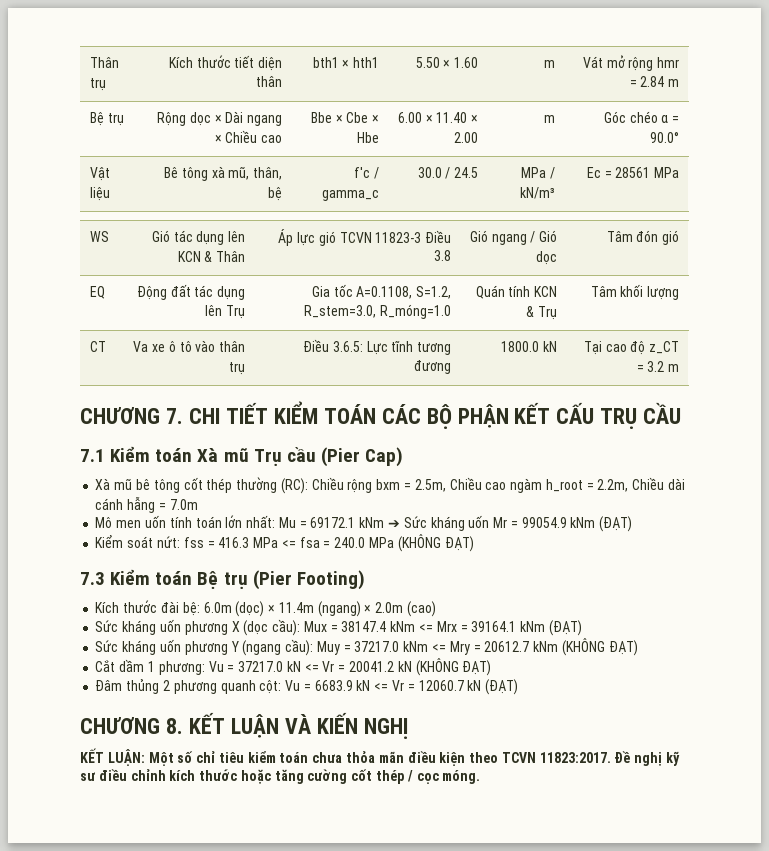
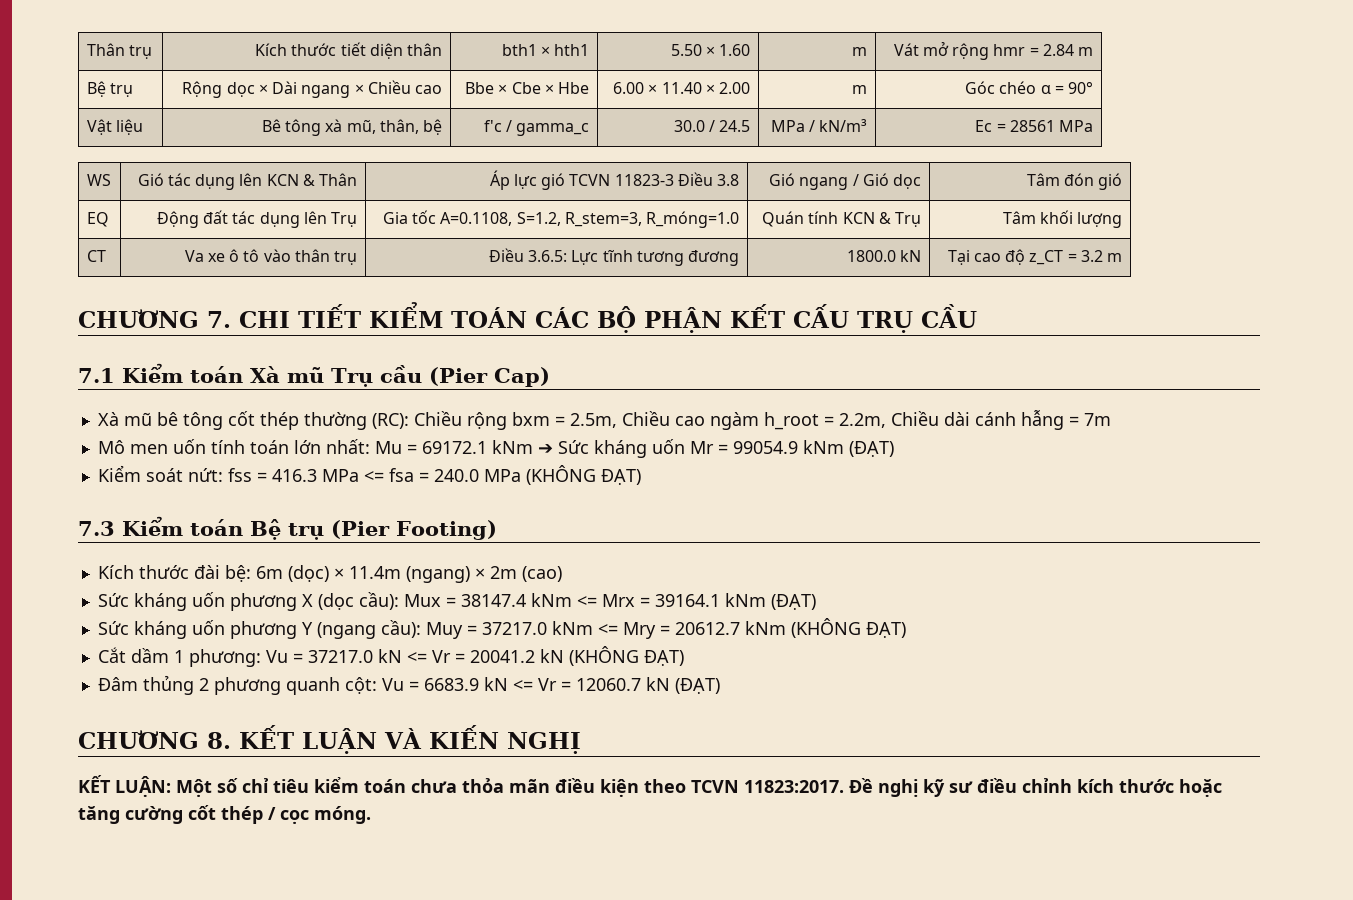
[650,132,680,143] 90.0° -> [1068,81,1094,94] 90°
[304,305,377,318] R_stem=3.0, -> [565,212,643,227] R_stem=3,
[169,499,198,510] 7.0m -> [1083,413,1111,426] 7m
[203,602,232,613] 6.0m -> [255,566,283,579] 6m
[375,602,404,613] 2.0m -> [489,566,517,579] 2m

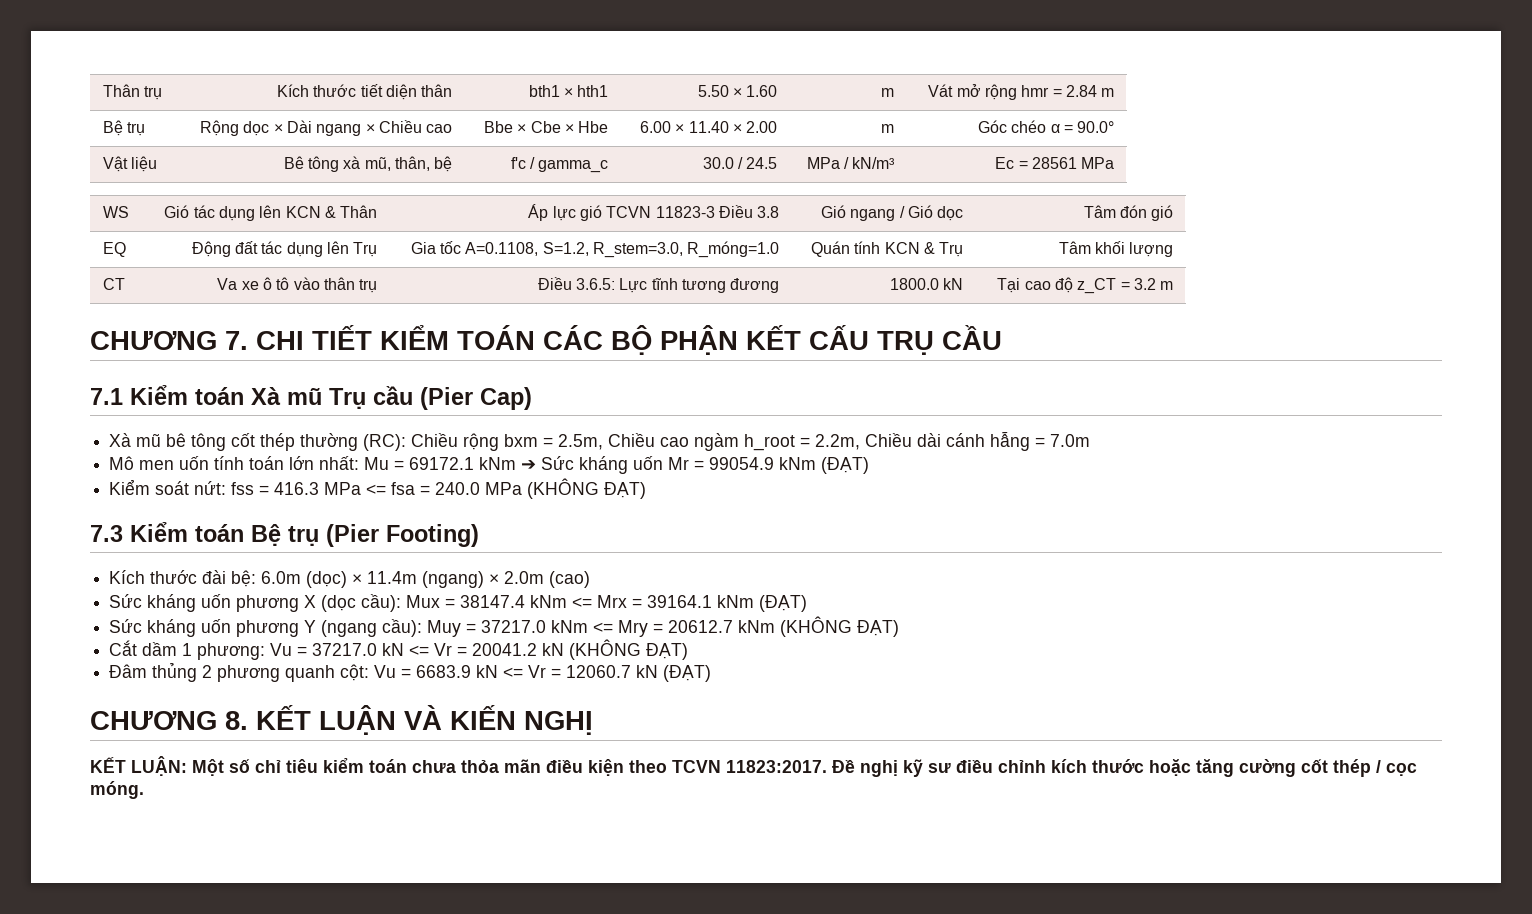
[1068,81,1094,94] 90° -> [1077,121,1115,133] 90.0°
[565,212,643,227] R_stem=3, -> [592,242,683,258] R_stem=3.0,
[1083,413,1111,426] 7m -> [1050,434,1091,447] 7.0m
[255,566,283,579] 6m -> [261,571,302,584] 6.0m
[489,566,517,579] 2m -> [504,571,545,584] 2.0m

